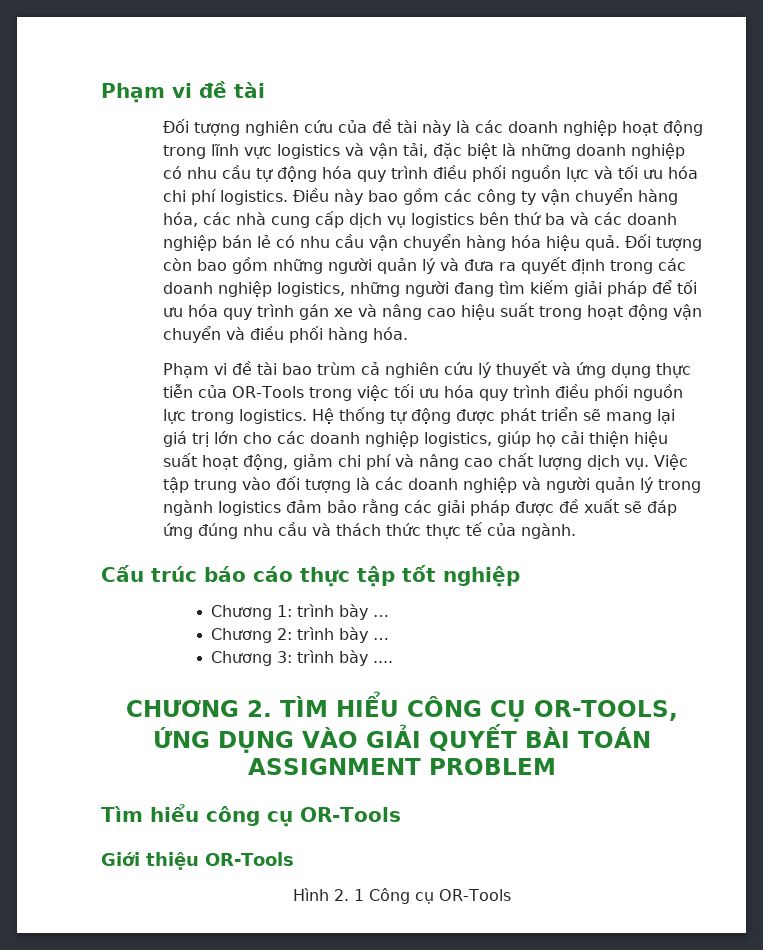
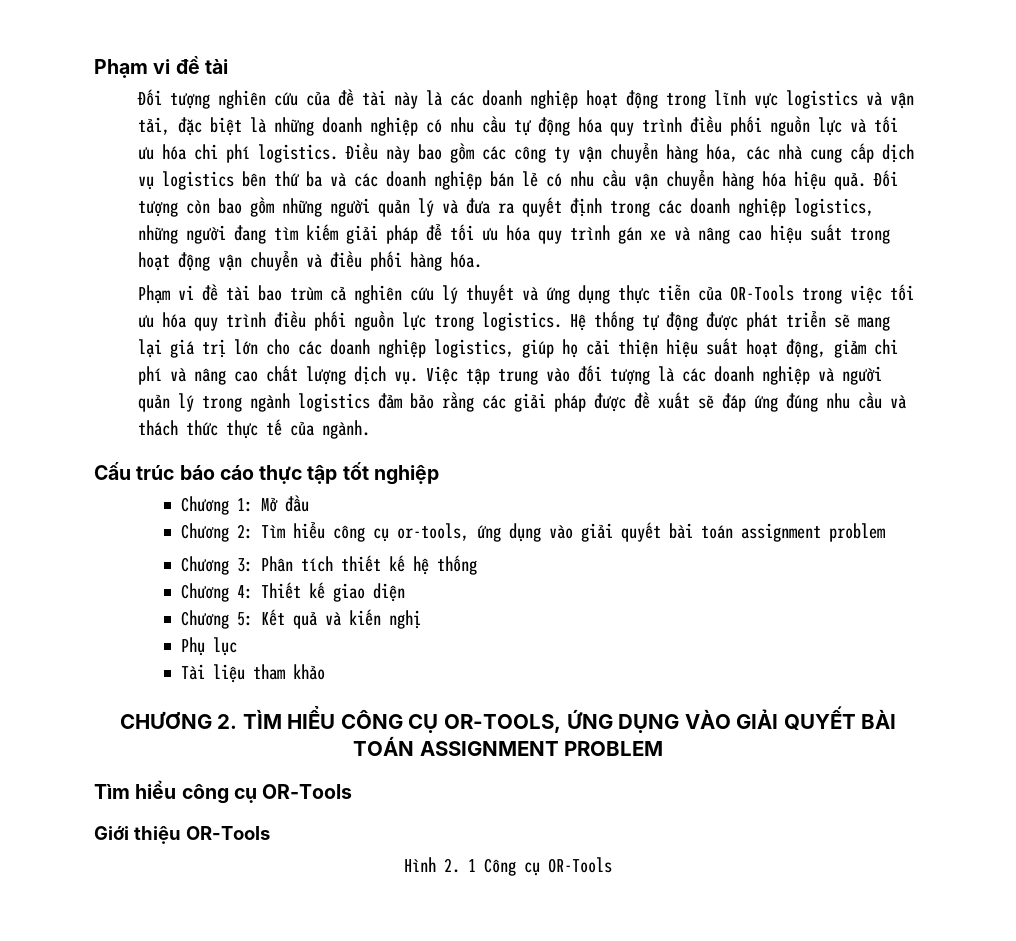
[297,604,390,620] trình bày … -> [261,495,310,512] Mở đầu
[297,627,390,643] [211,650,394,666] trình bày … // Chương 3: trình bày .... -> [261,521,886,542] [181,555,478,575] [181,582,406,602] [181,609,422,629] [181,637,238,656] [181,664,326,683] Tìm hiểu công cụ or-tools, ứng dụng vào giải quyết bài toán assignment problem // Chương 3: Phân tích thiết kế hệ thống // Chương 4: Thiết kế giao diện // Chương 5: Kết quả và kiến nghị // Phụ lục // Tài liệu tham khảo

